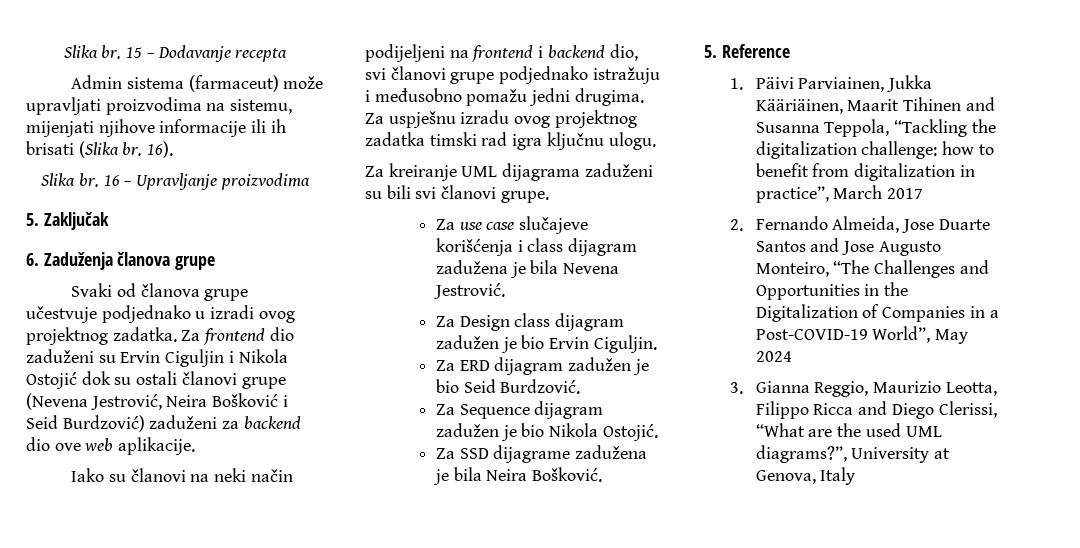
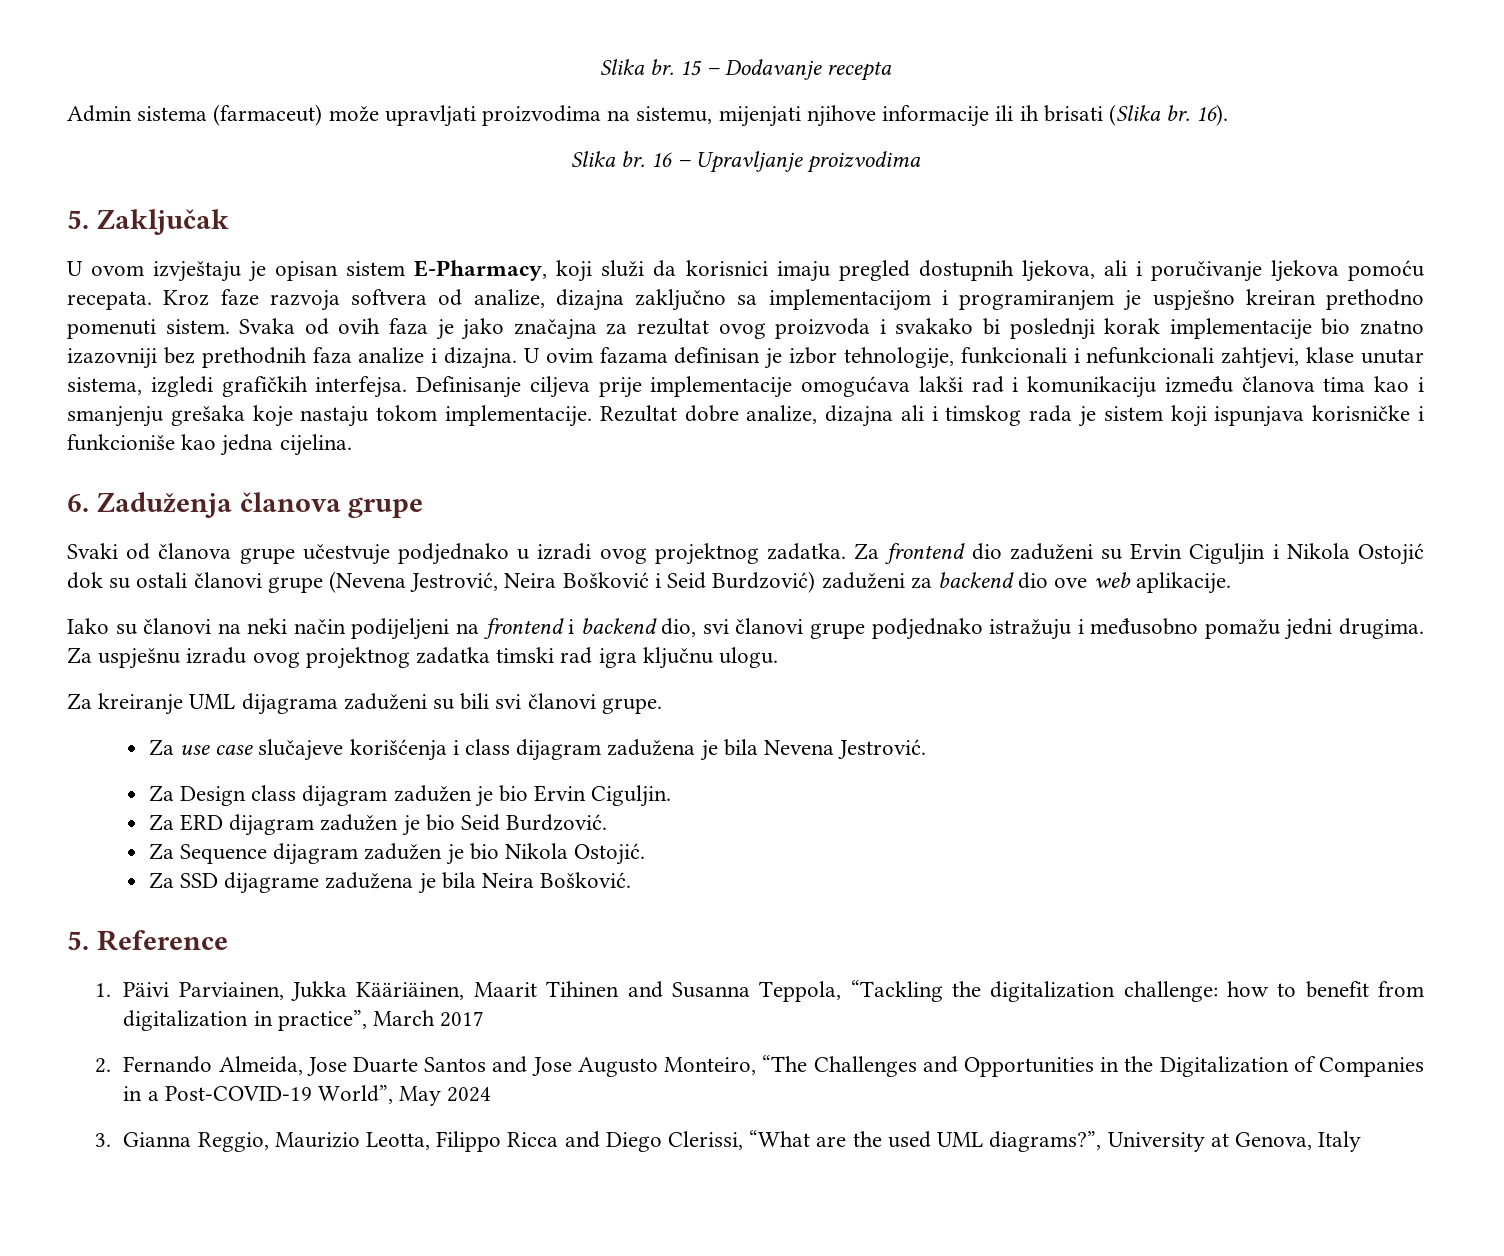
(109, 221) none -> [67,260,1424,282] [67,289,1424,311] [67,318,1424,340] [67,347,1425,369] [67,376,1424,398] [67,405,1425,427] [67,434,352,456] // U ovom izvještaju je opisan sistem E-Pharmacy, koji služi da korisnici imaju pregled dostupnih ljekova, ali i poručivanje ljekova pomoću recepata. Kroz faze razvoja softvera od analize, dizajna zaključno sa implementacijom i programiranjem je uspješno kreiran prethodno pomenuti sistem. Svaka od ovih faza je jako značajna za rezultat ovog proizvoda i svakako bi poslednji korak implementacije bio znatno izazovniji bez prethodnih faza analize i dizajna. U ovim fazama definisan je izbor tehnologije, funkcionali i nefunkcionali zahtjevi, klase unutar sistema, izgledi grafičkih interfejsa. Definisanje ciljeva prije implementacije omogućava lakši rad i komunikaciju između članova tima kao i smanjenju grešaka koje nastaju tokom implementacije. Rezultat dobre analize, dizajna ali i timskog rada je sistem koji ispunjava korisničke i funkcioniše kao jedna cijelina.

